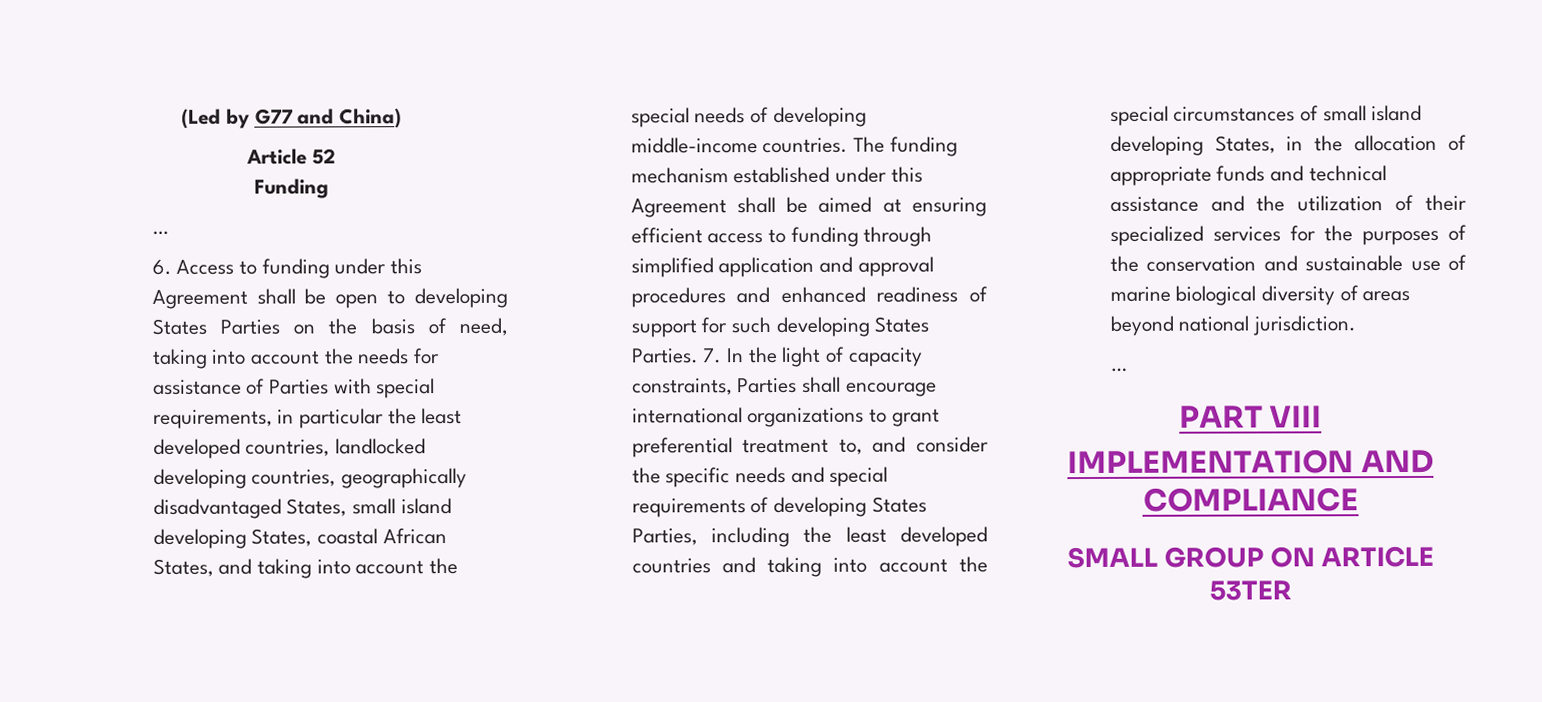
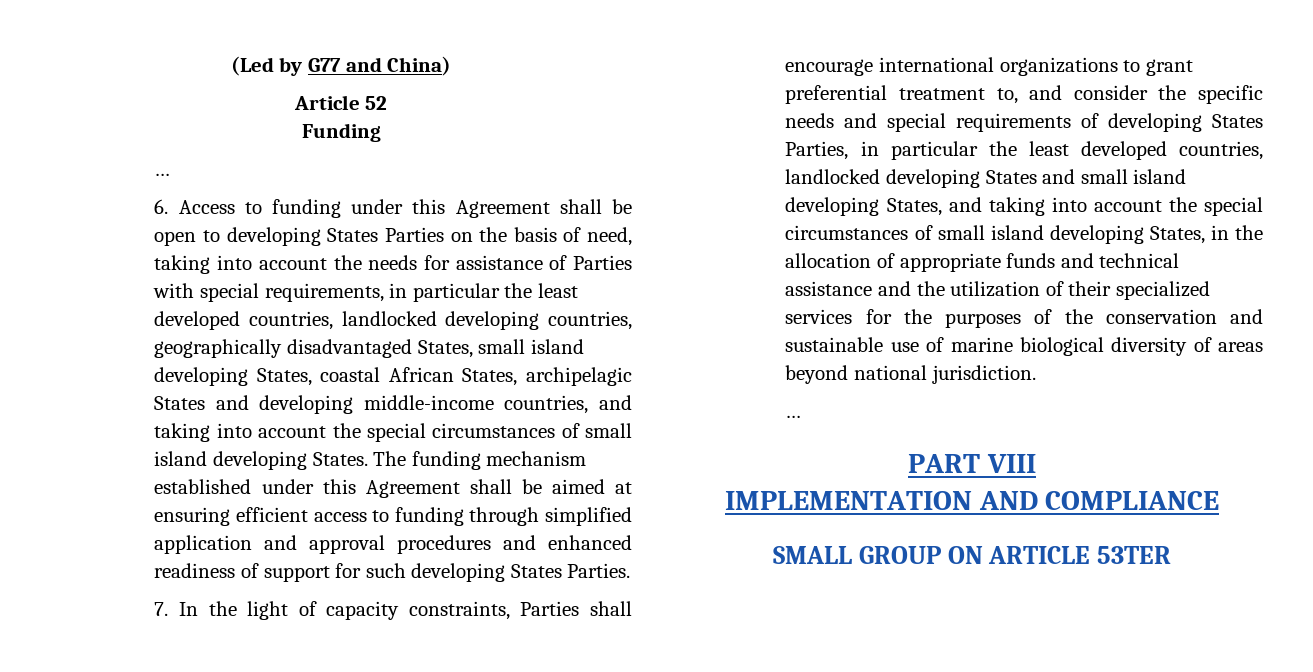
[218,557,459,579] [630,106,867,128] [630,137,849,154] and taking into account the special needs of developing middle-income countries. -> [526,367,633,386] [154,395,633,414] [154,423,632,442] [154,451,368,470] archipelagic States and developing middle-income countries, and taking into account the special circumstances of small island developing States.
(699, 356) none -> (631, 570) //
[711,526,988,548] [631,558,711,574] including the least developed countries -> [860,141,1263,160] [785,169,1187,188] [785,197,942,216] in particular the least developed countries, landlocked developing States and small island developing States,

